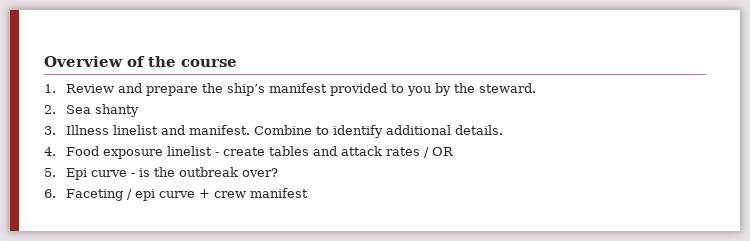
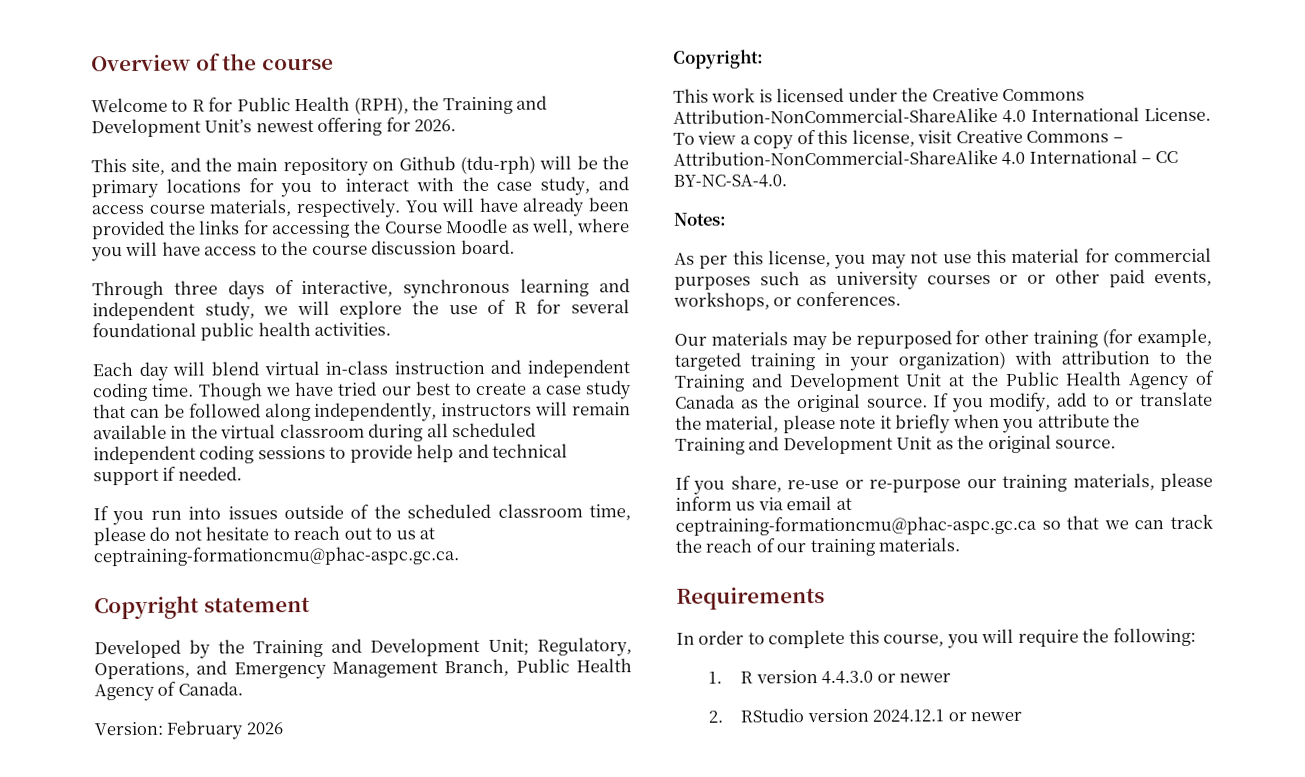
[44,83,537,96] [44,104,140,117] [44,125,504,138] [44,146,455,159] [44,167,279,180] [44,188,309,201] 1. Review and prepare the ship’s manifest provided to you by the steward. // 2. Sea shanty // 3. Illness linelist and manifest. Combine to identify additional details. // 4. Food exposure linelist - create tables and attack rates / OR // 5. Epi curve - is the outbreak over? // 6. Faceting / epi curve + crew manifest -> [91,95,548,115] [91,117,457,138] [91,155,630,177] [91,176,630,199] [91,197,629,219] [92,218,631,240] [91,239,515,262] [92,278,630,300] [92,299,631,321] [92,321,392,341] [92,359,630,381] [92,380,632,402] [93,401,631,422] [93,422,537,442] [93,443,569,465] [93,466,242,486] [93,503,631,526] [93,525,436,546] [93,546,460,567] [94,595,310,620] [94,637,632,659] [94,658,632,680] [94,681,243,702] [94,720,283,740] [673,49,764,69] [673,87,1086,103] [673,107,1211,124] [673,129,1123,150] [673,149,1178,166] [673,174,787,188] [673,212,727,226] [674,247,1212,269] [674,269,1212,290] [673,291,901,311] [674,328,1212,351] [674,349,1212,371] [674,370,1214,392] [675,391,1213,413] [675,413,1141,434] [675,434,1117,455] [675,472,1213,495] [675,495,852,511] [675,514,1213,536] [675,537,961,557] [676,587,825,610] [676,627,1196,649] [708,670,952,685] [708,708,1023,723] Welcome to R for Public Health (RPH), the Training and Development Unit’s newest offering for 2026. // This site, and the main repository on Github (tdu-rph) will be the primary locations for you to interact with the case study, and access course materials, respectively. You will have already been provided the links for accessing the Course Moodle as well, where you will have access to the course discussion board. // Through three days of interactive, synchronous learning and independent study, we will explore the use of R for several foundational public health activities. // Each day will blend virtual in-class instruction and independent coding time. Though we have tried our best to create a case study that can be followed along independently, instructors will remain available in the virtual classroom during all scheduled independent coding sessions to provide help and technical support if needed. // If you run into issues outside of the scheduled classroom time, please do not hesitate to reach out to us at ceptraining-formationcmu@phac-aspc.gc.ca. // Copyright statement // Developed by the Training and Development Unit; Regulatory, Operations, and Emergency Management Branch, Public Health Agency of Canada. // Version: February 2026 // Copyright: // This work is licensed under the Creative Commons Attribution-NonCommercial-ShareAlike 4.0 International License. To view a copy of this license, visit Creative Commons – Attribution-NonCommercial-ShareAlike 4.0 International – CC BY-NC-SA-4.0. // Notes: // As per this license, you may not use this material for commercial purposes such as university courses or or other paid events, workshops, or conferences. // Our materials may be repurposed for other training (for example, targeted training in your organization) with attribution to the Training and Development Unit at the Public Health Agency of Canada as the original source. If you modify, add to or translate the material, please note it briefly when you attribute the Training and Development Unit as the original source. // If you share, re-use or re-purpose our training materials, please inform us via email at ceptraining-formationcmu@phac-aspc.gc.ca so that we can track the reach of our training materials. // Requirements // In order to complete this course, you will require the following: // 1. R version 4.4.3.0 or newer // 2. RStudio version 2024.12.1 or newer

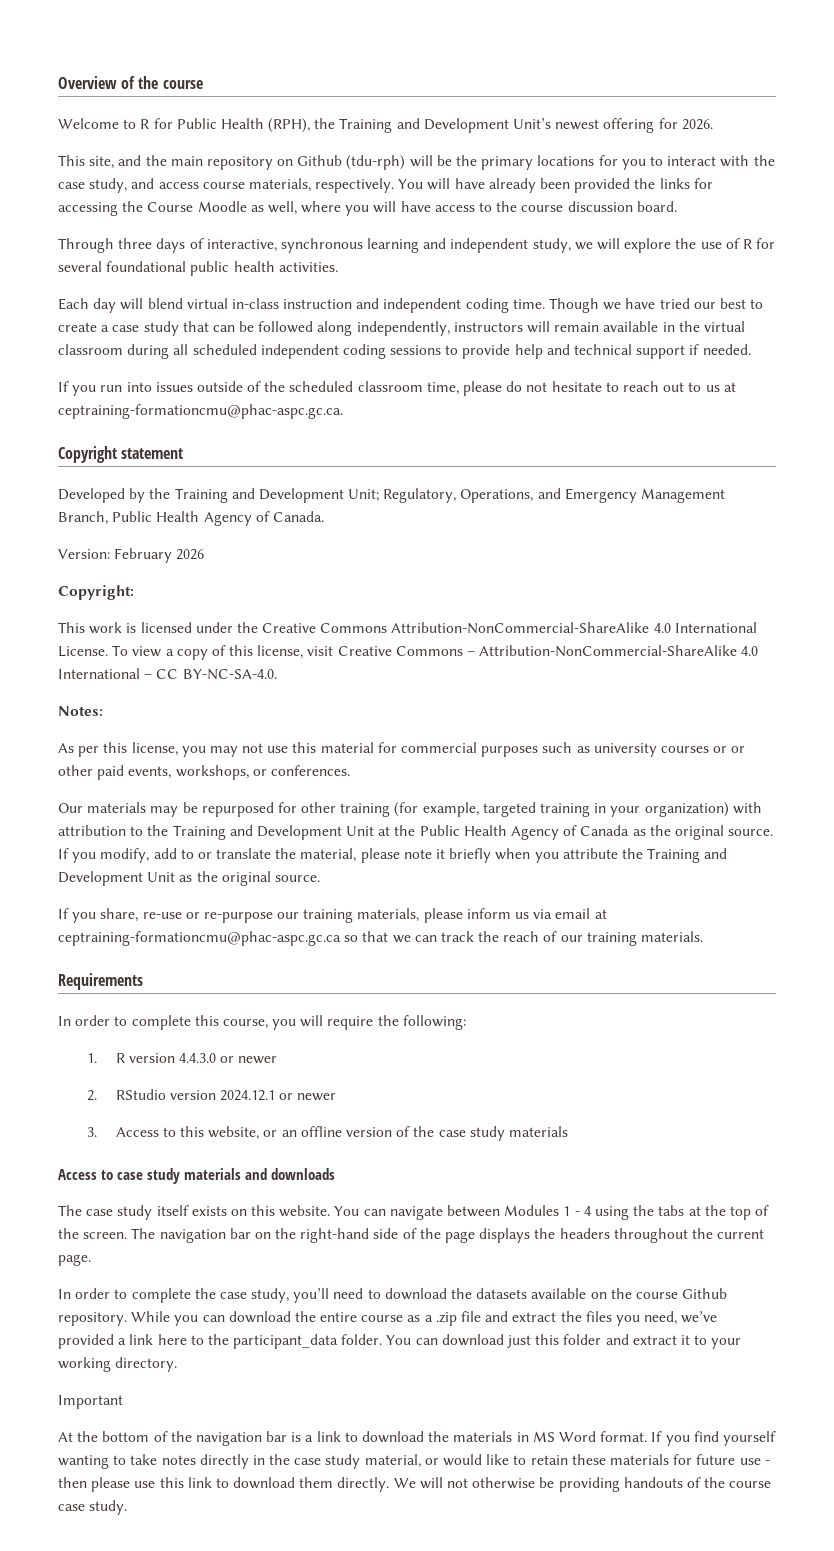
(1023, 716) none -> [86,1126,568,1141] [58,1168,336,1184] [58,1205,770,1220] [58,1228,765,1243] [58,1254,91,1266] [58,1288,728,1303] [58,1311,718,1326] [58,1334,742,1349] [58,1357,178,1372] [58,1395,123,1409] [58,1431,776,1446] [58,1454,770,1469] [58,1477,772,1492] [58,1500,128,1515] // 3. Access to this website, or an offline version of the case study materials // Access to case study materials and downloads // The case study itself exists on this website. You can navigate between Modules 1 - 4 using the tabs at the top of the screen. The navigation bar on the right-hand side of the page displays the headers throughout the current page. // In order to complete the case study, you’ll need to download the datasets available on the course Github repository. While you can download the entire course as a .zip file and extract the files you need, we’ve provided a link here to the participant_data folder. You can download just this folder and extract it to your working directory. // Important // At the bottom of the navigation bar is a link to download the materials in MS Word format. If you find yourself wanting to take notes directly in the case study material, or would like to retain these materials for future use - then please use this link to download them directly. We will not otherwise be providing handouts of the course case study.

